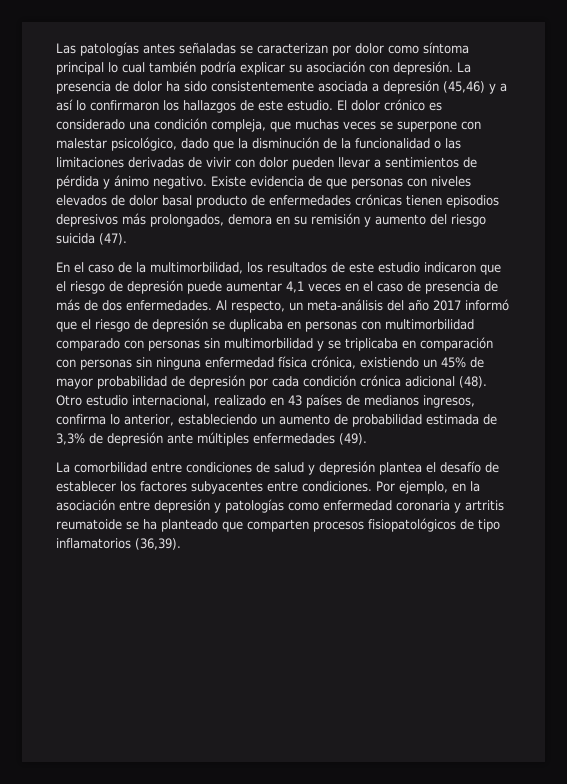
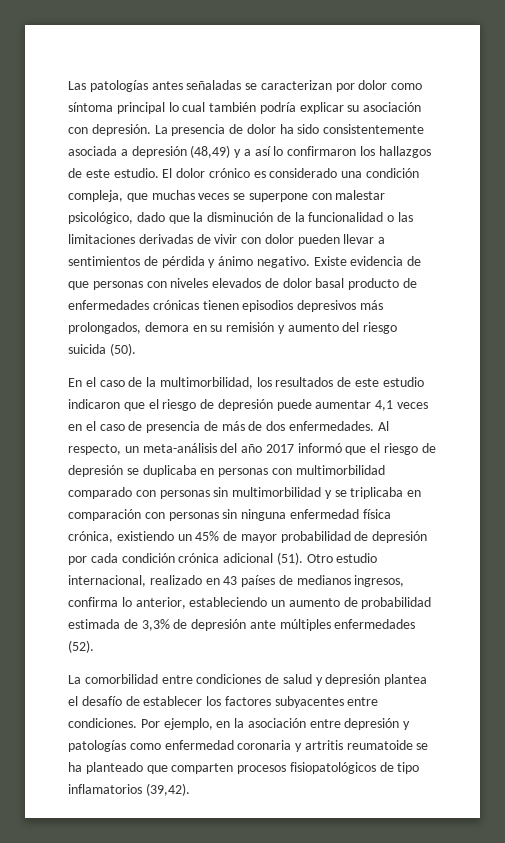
[443,81,485,93] (45,46) -> [190,145,231,158] (48,49)
[99,233,127,245] (47). -> [109,343,136,356] (50).
[459,376,487,388] (48). -> [276,552,303,565] (51).
[339,433,367,445] (49). -> [68,640,94,653] (52).
[135,538,181,550] (36,39). -> [145,783,190,796] (39,42).

